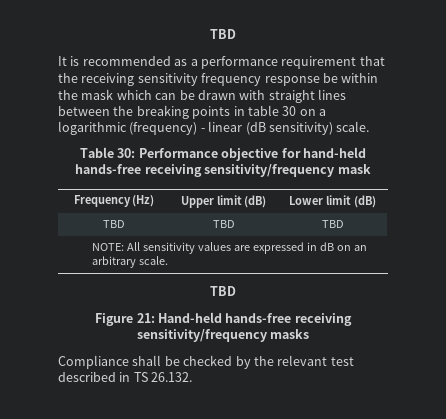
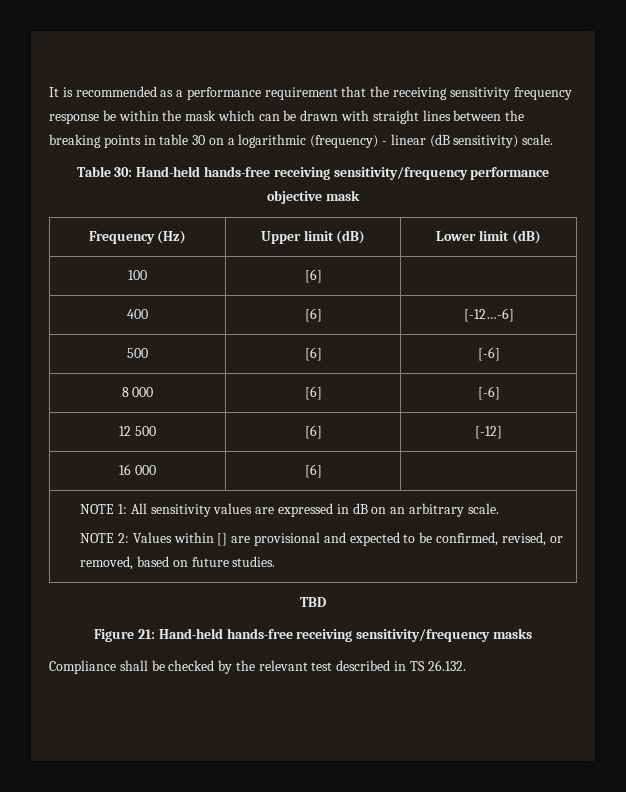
[210,29,236,39] TBD // -> (49, 92) none
[138,147,366,161] [75,164,335,177] Performance objective for hand-held hands-free receiving sensitivity/frequency -> [136,166,550,180] [267,190,323,204] Hand-held hands-free receiving sensitivity/frequency performance objective
[103,220,125,228] [212,220,235,228] [321,220,344,228] [92,243,125,251] TBD | TBD | TBD // NOTE: -> [128,270,147,280] [304,269,322,283] [127,309,148,319] [304,308,322,322] [463,308,514,322] [127,348,148,358] [304,347,322,361] [477,347,500,361] [121,387,154,397] [304,386,322,400] [477,386,500,400] [119,426,156,436] [304,425,322,439] [475,426,502,439] [119,464,156,475] [304,464,322,478] [80,504,128,514] 100 | [6] | // 400 | [6] | [-12…-6] // 500 | [6] | [-6] // 8 000 | [6] | [-6] // 12 500 | [6] | [-12] // 16 000 | [6] | // NOTE 1:
(169, 260) none -> [80,532,563,546] [80,556,276,570] // NOTE 2: Values within [] are provisional and expected to be confirmed, revised, or removed, based on future studies.

